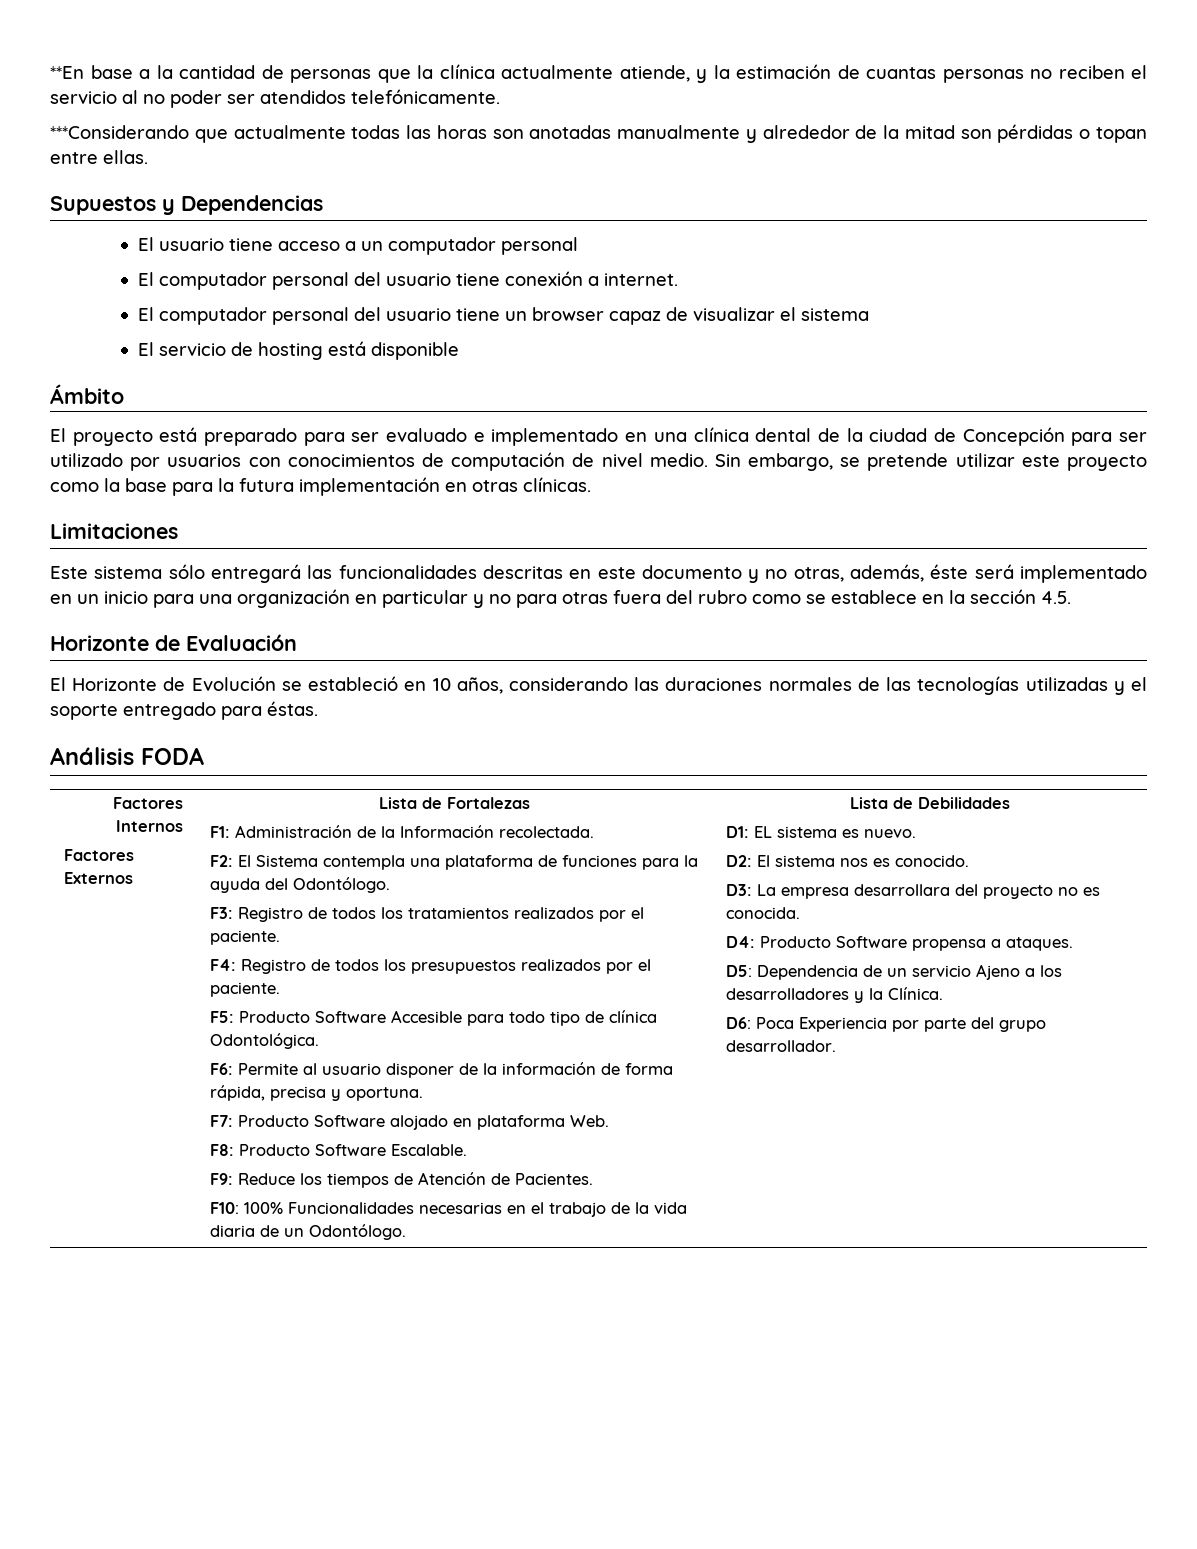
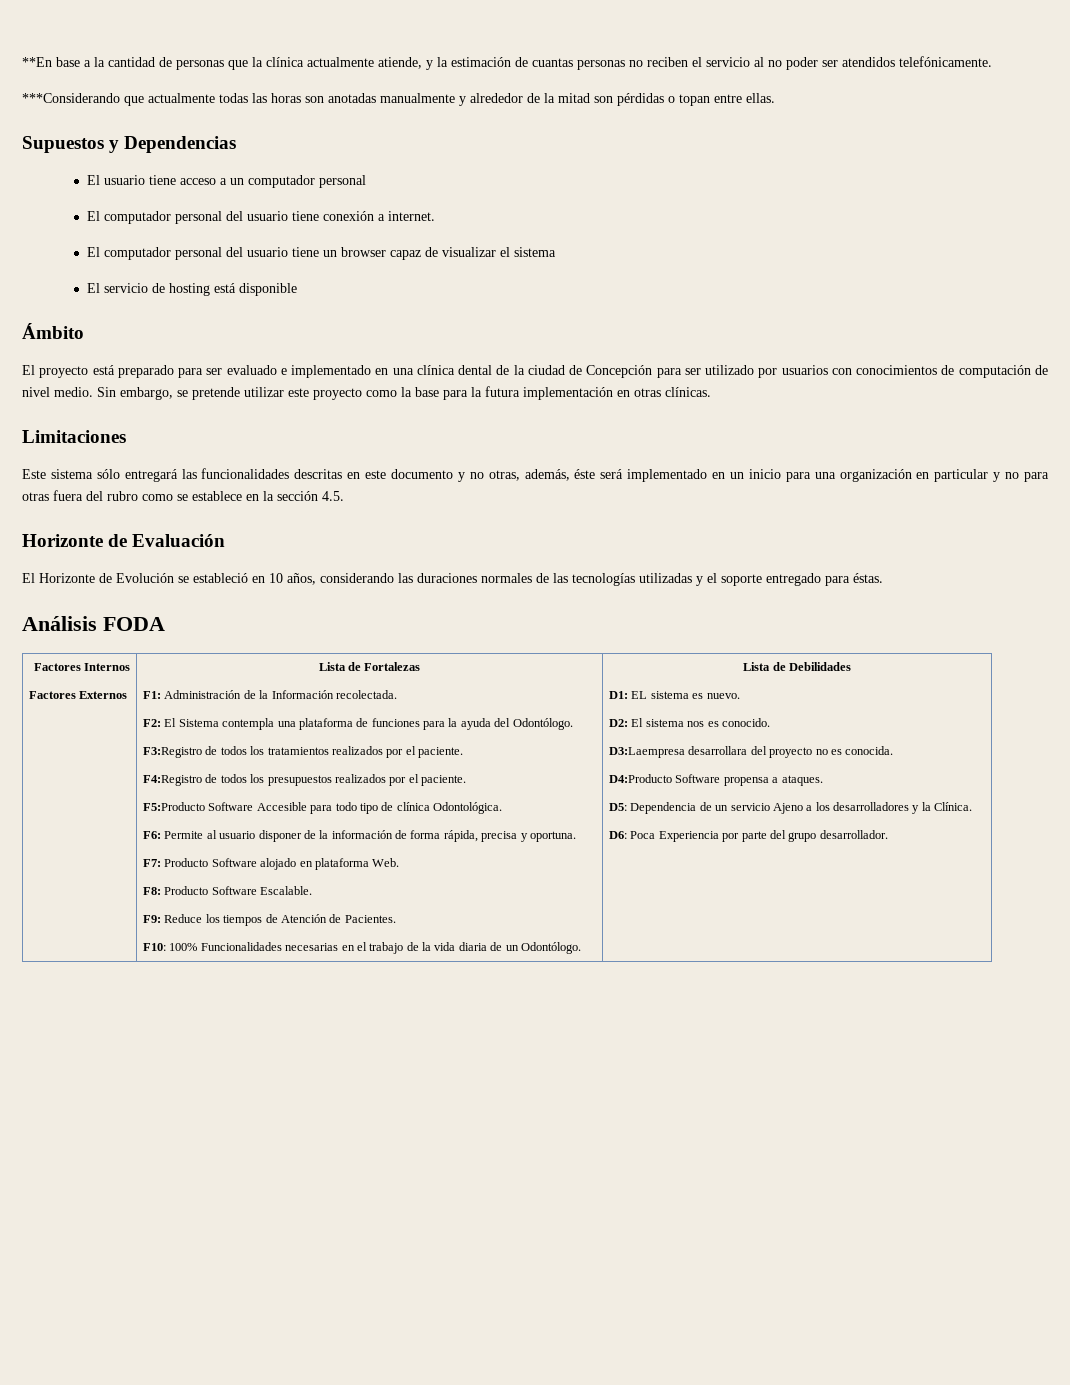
[209,907,303,922] F3: Registro -> [143,747,203,758] F3:Registro
[209,959,306,974] F4: Registro -> [143,775,203,786] F4:Registro
[209,1011,310,1023] F5: Producto -> [143,802,206,811] F5:Producto
[725,884,849,899] D3: La empresa -> [609,747,686,758] D3:Laempresa
[725,936,831,948] D4: Producto -> [609,774,673,783] D4:Producto

